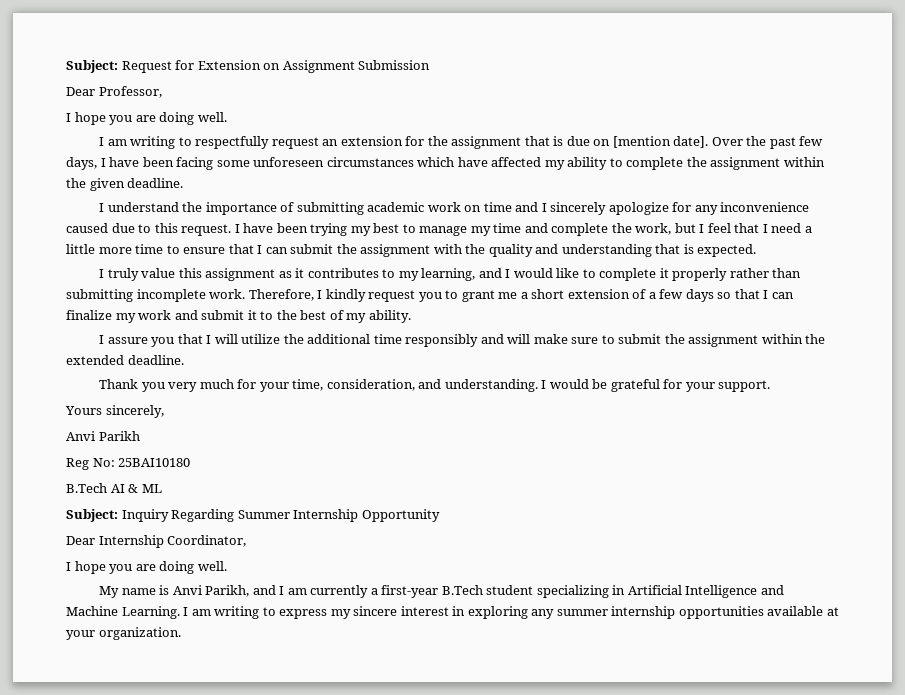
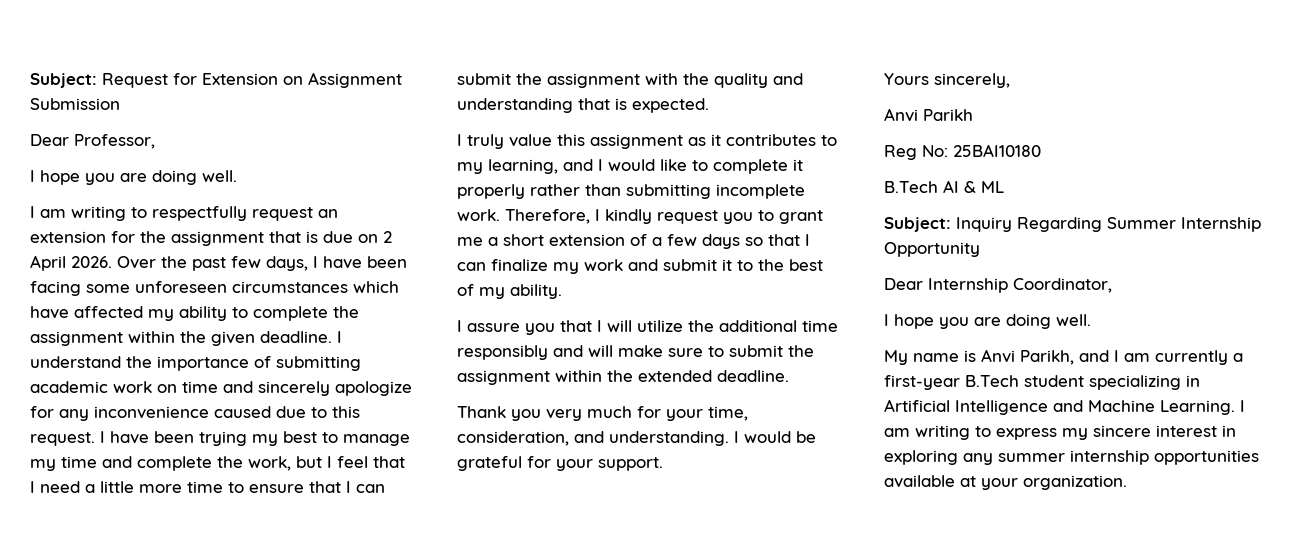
[612,136,709,148] [mention date]. -> [383,231,392,243] [30,255,112,271] 2 April 2026.
(184, 183) // -> (332, 337) none
[541,203,547,212] I -> (253, 387) none

